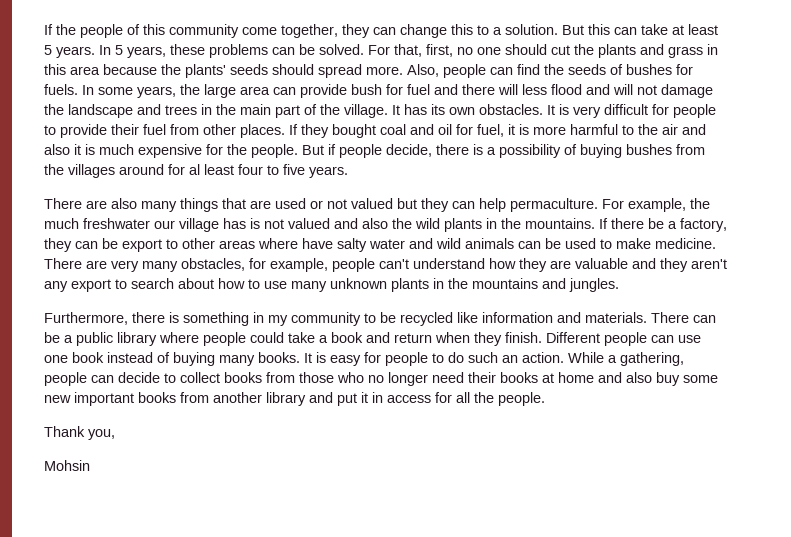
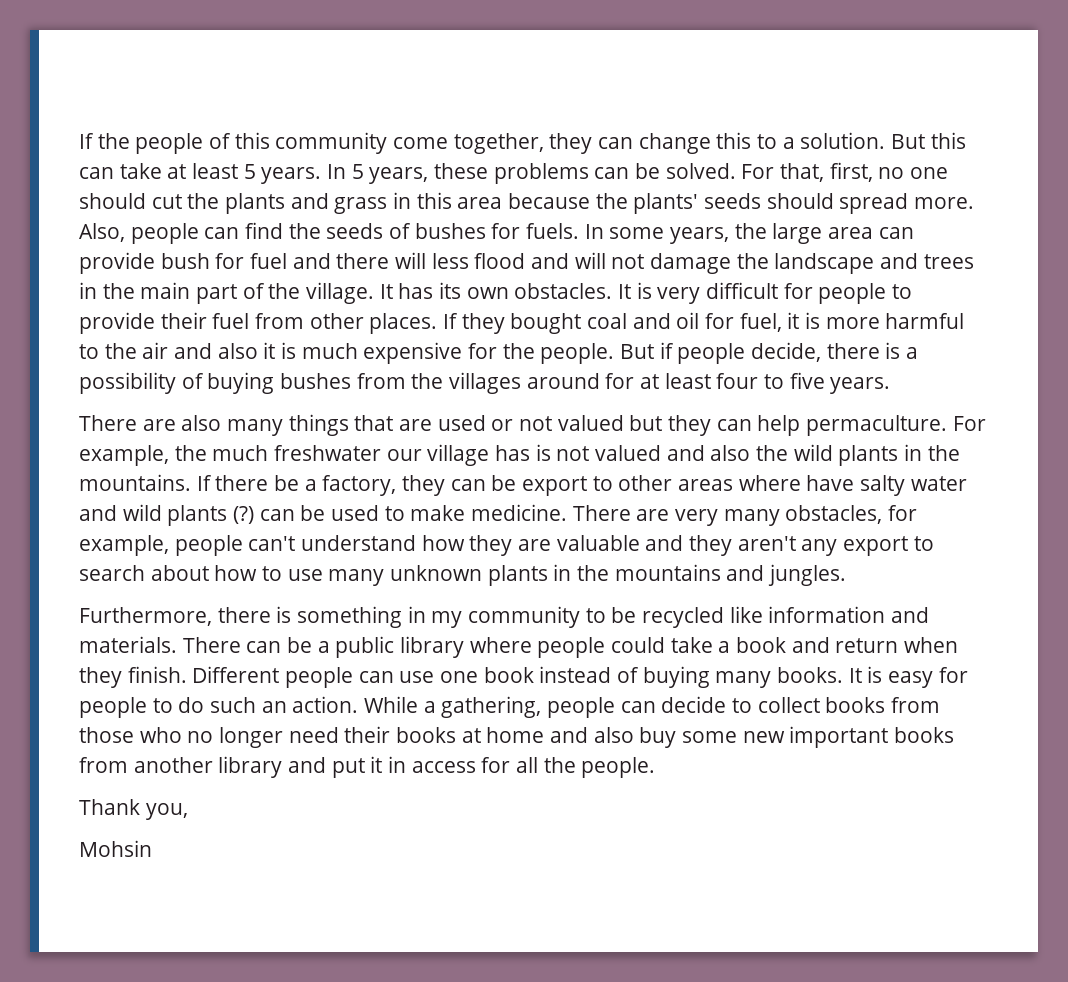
[189,164,200,175] al -> [640,374,660,389] at
[465,238,514,249] animals -> [167,505,255,526] plants (?)

